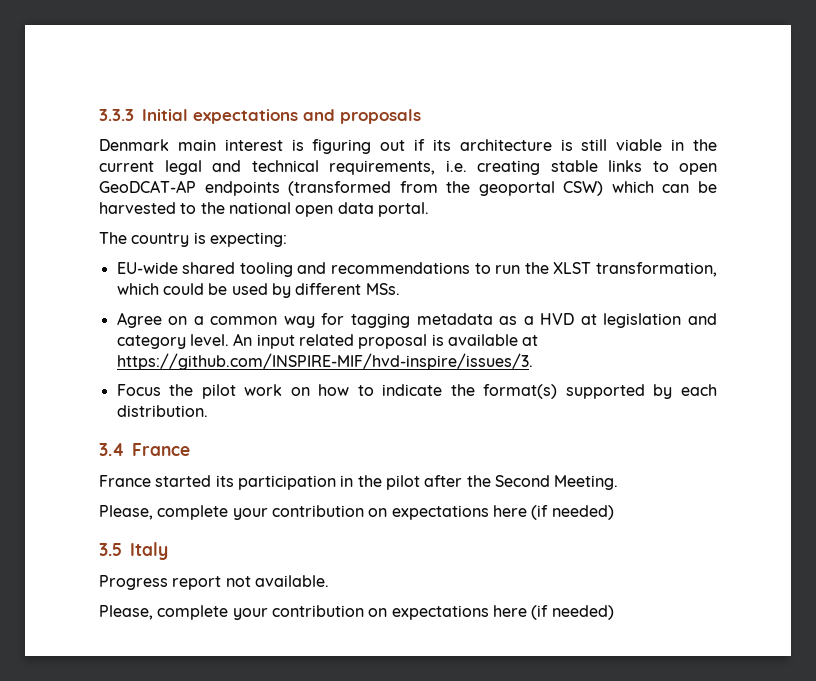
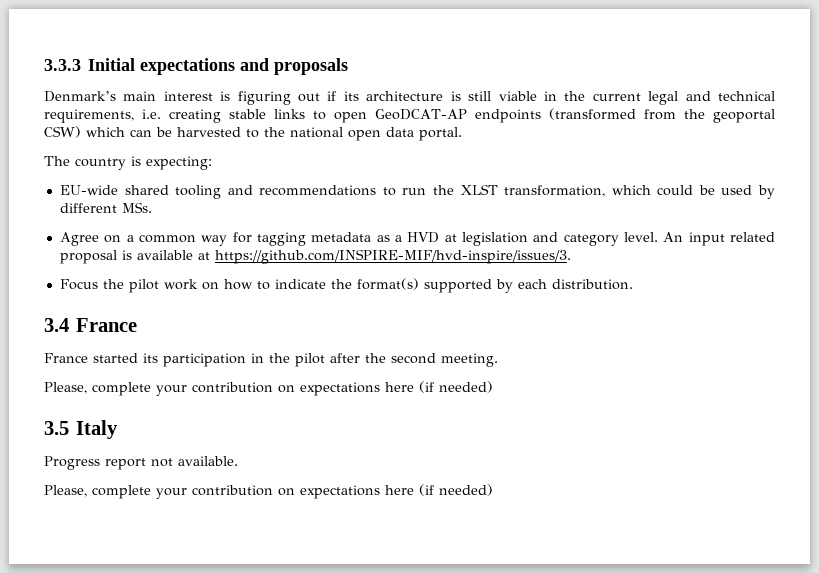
[99,139,169,151] Denmark -> [44,91,116,102] Denmark’s
[494,475,619,490] Second Meeting. -> [391,353,498,367] second meeting.

